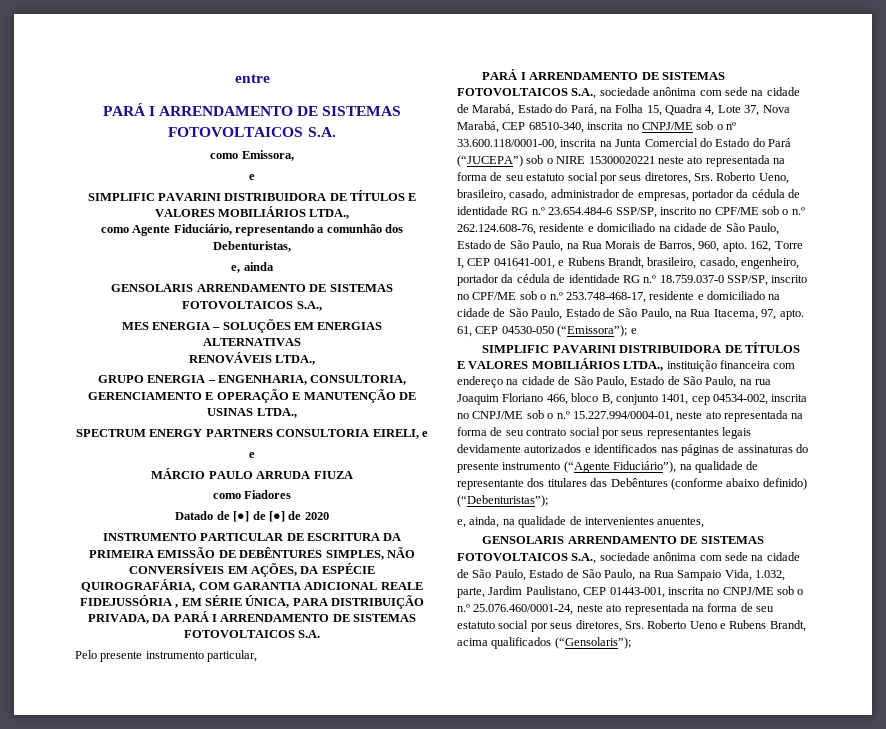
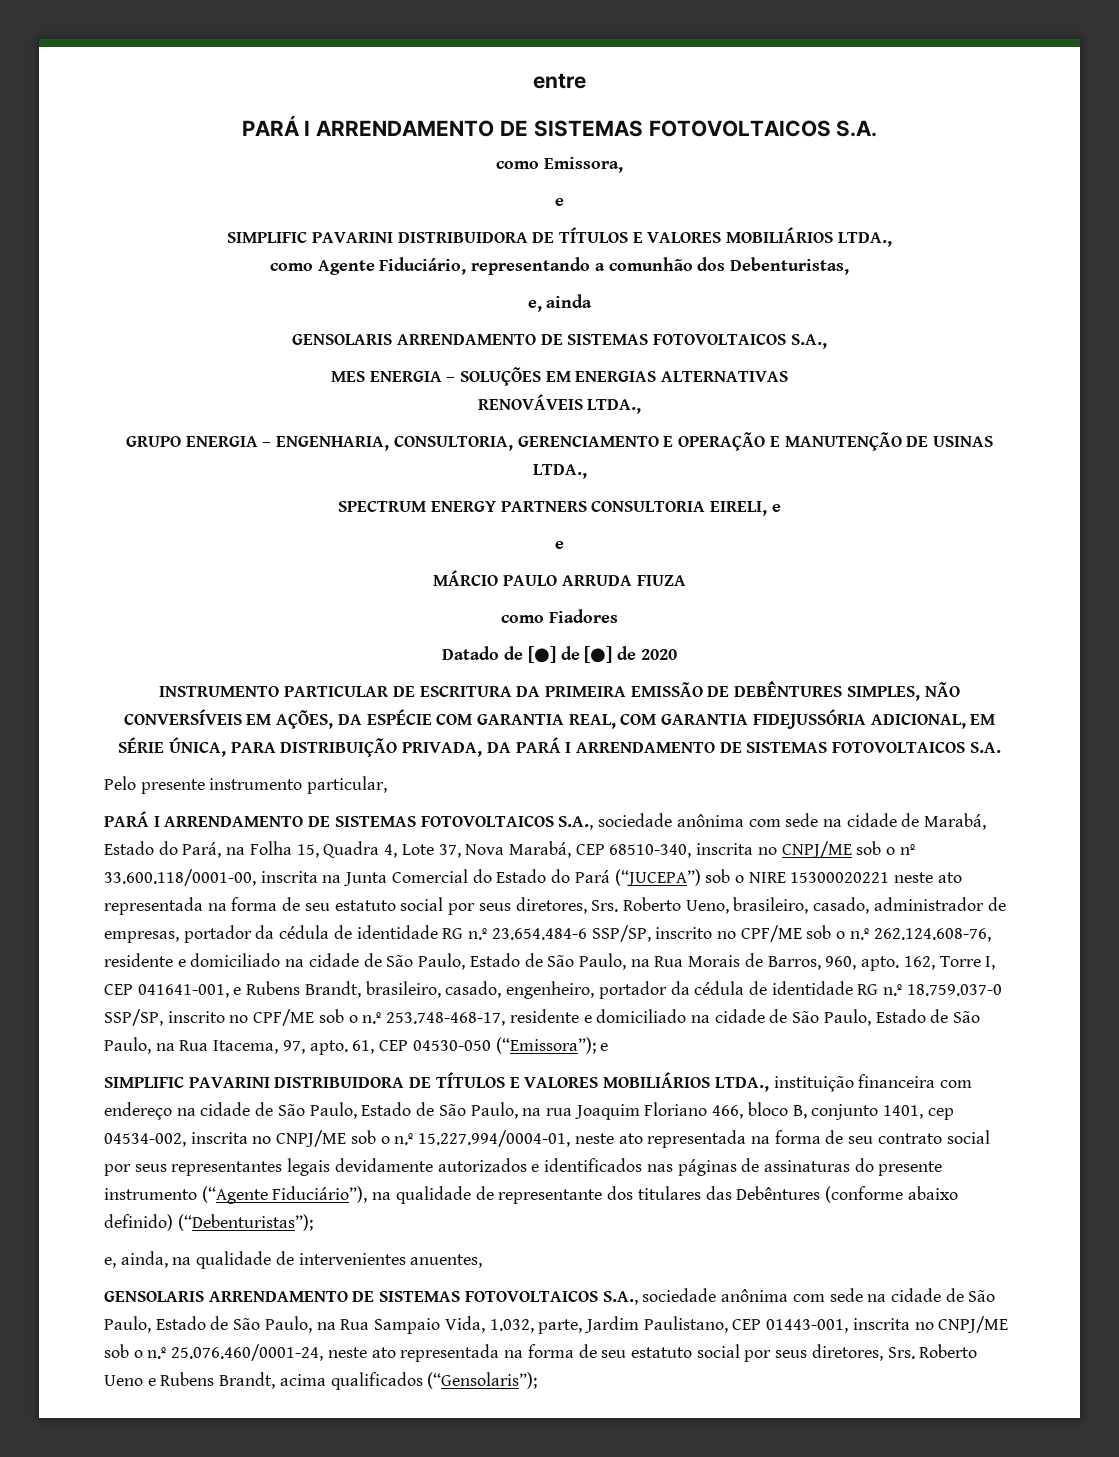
[81,579,423,592] [79,595,179,608] QUIROGRAFÁRIA, COM GARANTIA ADICIONAL REALE FIDEJUSSÓRIA , -> [436,709,966,729] COM GARANTIA REAL, COM GARANTIA FIDEJUSSÓRIA ADICIONAL,

